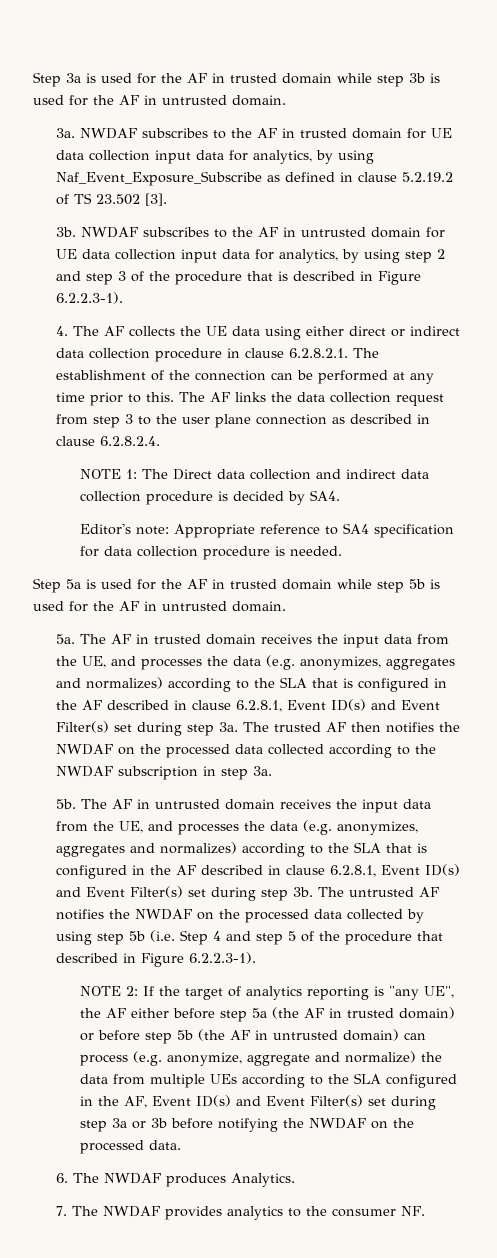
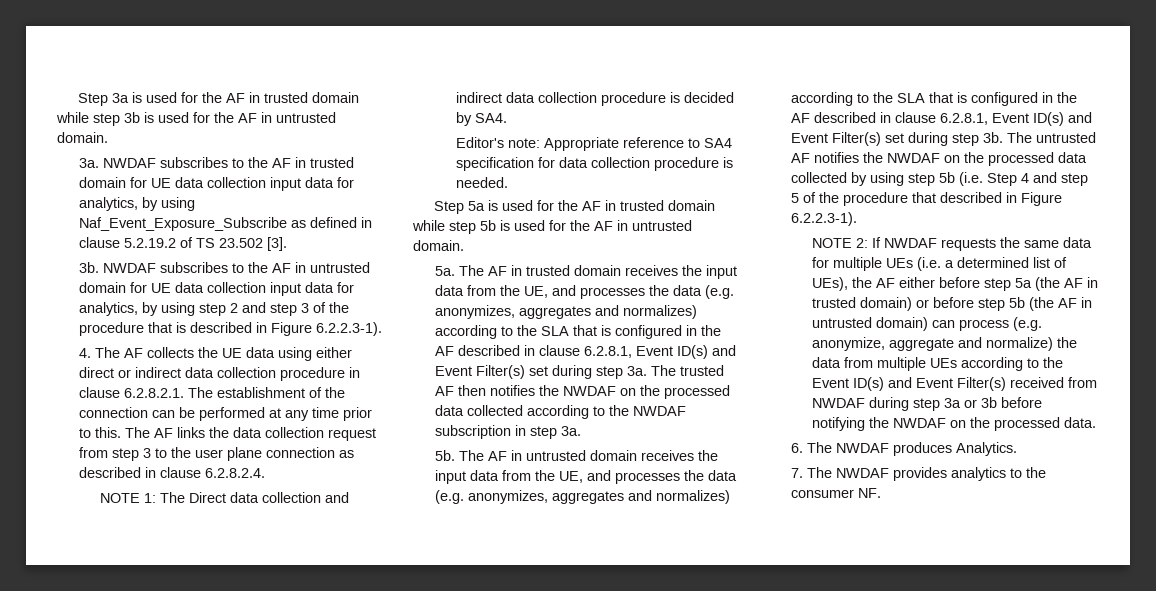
[158,986,454,1000] the target of analytics reporting is "any UE", -> [884,237,1093,251] [812,257,1068,271] [812,277,849,291] NWDAF requests the same data for multiple UEs (i.e. a determined list of UEs),
[353,1073,457,1088] [79,1095,386,1108] SLA configured in the AF, Event ID(s) and Event Filter(s) set -> [812,377,1098,391] [812,398,866,408] Event ID(s) and Event Filter(s) received from NWDAF

